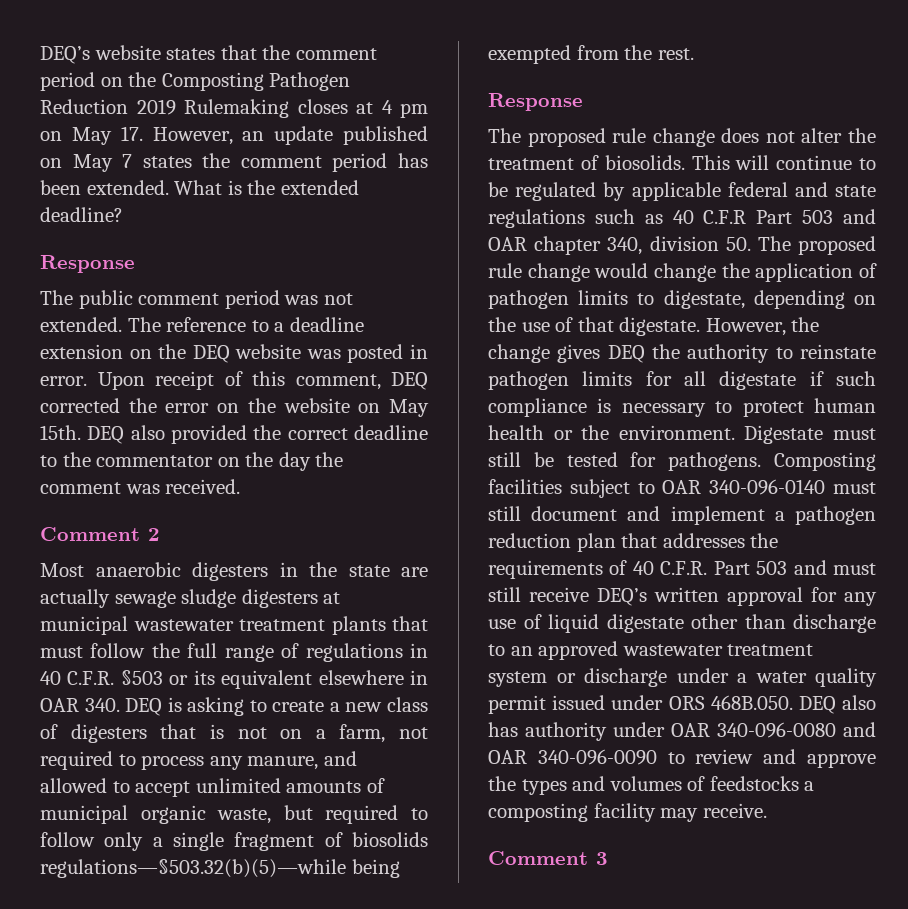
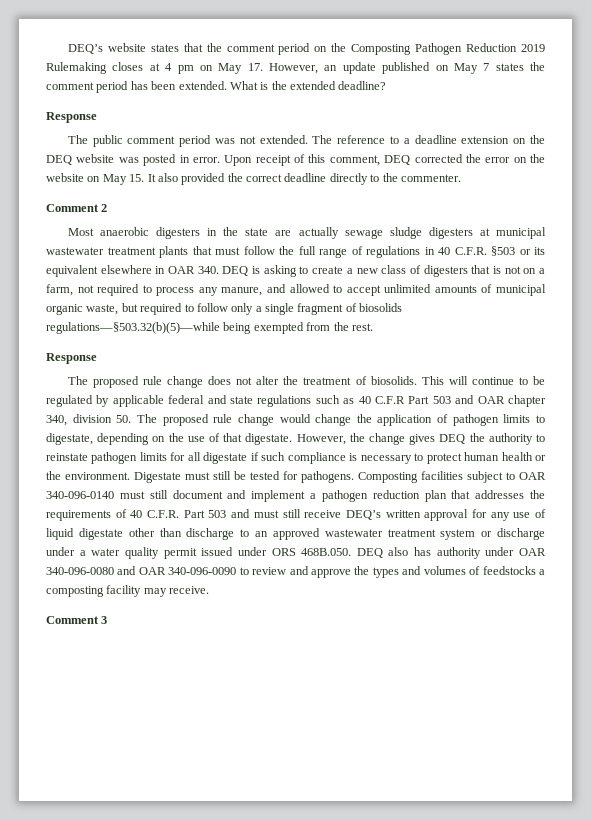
[40,425,125,444] 15th. DEQ -> [129,174,156,182] 15. It
(429, 432) none -> [329,173,368,185] directly
[96,452,344,471] [40,479,241,494] commentator on the day the comment was received. -> [400,174,461,182] commenter.

